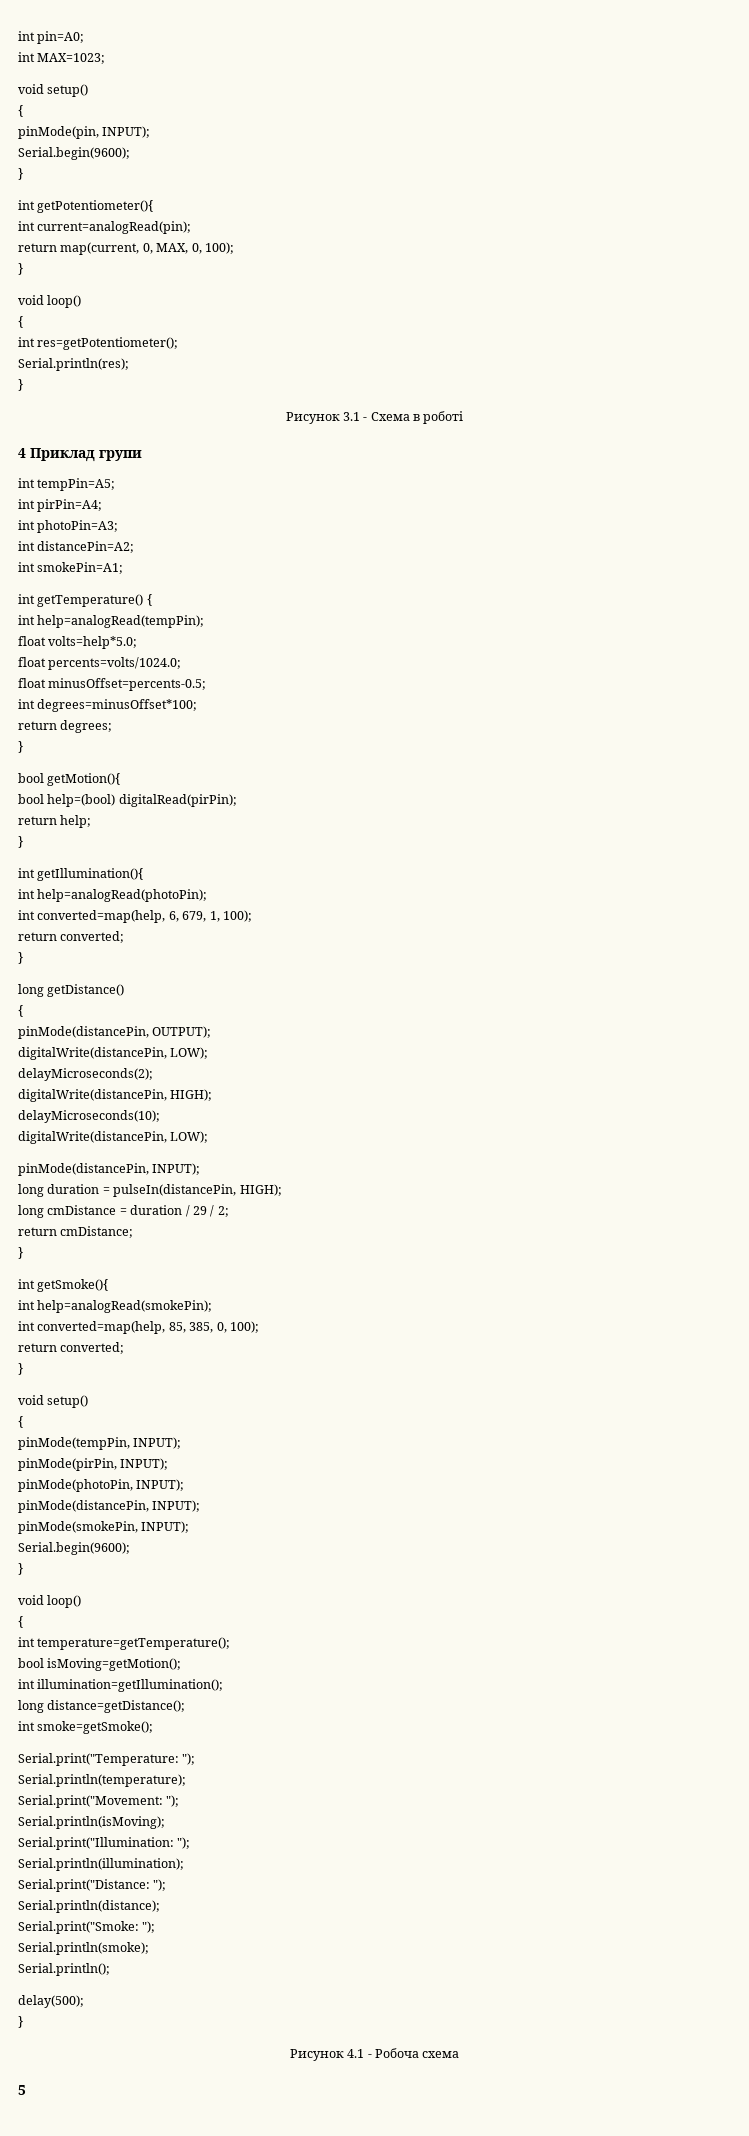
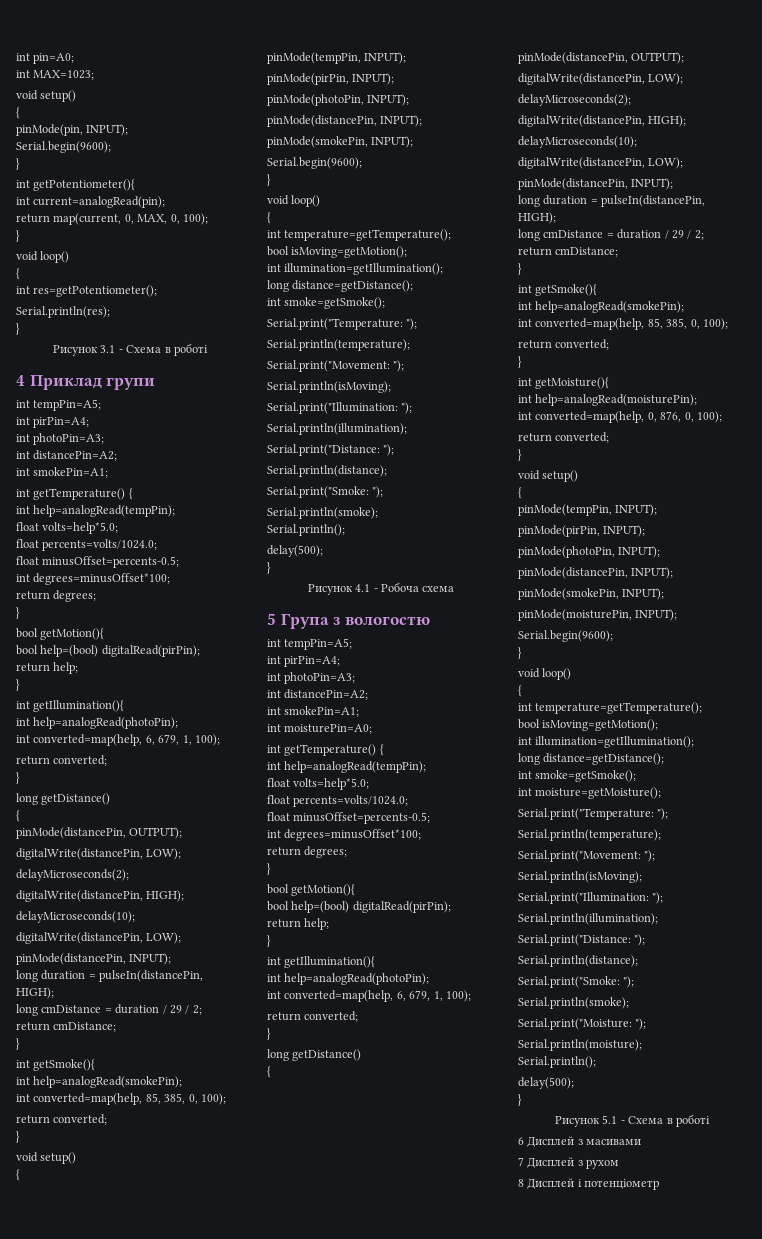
(26, 2090) none -> [280,613,430,629] [267,638,353,650] [267,656,341,667] [267,672,356,684] [267,689,369,700] [267,706,360,717] [267,724,373,734] [267,744,384,756] [267,761,427,773] [267,778,370,790] [267,795,409,807] [267,812,431,824] [267,829,422,841] [267,846,348,858] [267,863,271,875] [267,884,356,896] [267,901,451,913] [267,918,330,930] [267,935,271,947] [267,956,376,968] [267,973,430,985] [267,990,471,1002] [267,1011,359,1022] [267,1028,271,1040] [267,1049,362,1061] [267,1066,271,1078] [518,52,685,64] [518,73,684,85] [518,94,631,106] [518,115,687,127] [518,136,637,148] [518,157,684,169] [518,178,674,190] [518,195,706,207] [518,212,556,224] [518,229,704,241] [518,247,619,257] [518,263,522,275] [518,284,598,296] [518,301,685,313] [518,318,728,330] [518,339,610,350] [518,356,522,368] [518,377,610,389] [518,394,698,406] [518,411,722,423] [518,432,610,443] [518,449,522,461] [518,470,579,482] [518,487,522,499] [518,504,658,516] [518,525,646,537] [518,546,661,558] [518,567,674,579] [518,588,665,600] [518,609,678,621] [518,630,613,642] [518,647,522,659] [518,668,572,680] [518,685,522,697] [518,702,703,714] [518,719,659,731] [518,736,695,748] [518,753,665,765] [518,770,637,782] [518,787,662,799] [518,808,669,820] [518,829,661,841] [518,850,656,862] [518,871,642,883] [518,892,664,904] [518,913,658,925] [518,934,646,946] [518,955,638,967] [518,976,635,988] [518,997,629,1009] [518,1018,647,1030] [518,1039,642,1051] [518,1056,596,1068] [518,1077,574,1089] [518,1094,522,1106] [555,1114,710,1127] [518,1136,642,1147] [518,1157,620,1169] [518,1178,660,1190] Група з вологостю // int tempPin=A5; // int pirPin=A4; // int photoPin=A3; // int distancePin=A2; // int smokePin=A1; // int moisturePin=A0; // int getTemperature() { // int help=analogRead(tempPin); // float volts=help*5.0; // float percents=volts/1024.0; // float minusOffset=percents-0.5; // int degrees=minusOffset*100; // return degrees; // } // bool getMotion(){ // bool help=(bool) digitalRead(pirPin); // return help; // } // int getIllumination(){ // int help=analogRead(photoPin); // int converted=map(help, 6, 679, 1, 100); // return converted; // } // long getDistance() // { // pinMode(distancePin, OUTPUT); // digitalWrite(distancePin, LOW); // delayMicroseconds(2); // digitalWrite(distancePin, HIGH); // delayMicroseconds(10); // digitalWrite(distancePin, LOW); // pinMode(distancePin, INPUT); // long duration = pulseIn(distancePin, HIGH); // long cmDistance = duration / 29 / 2; // return cmDistance; // } // int getSmoke(){ // int help=analogRead(smokePin); // int converted=map(help, 85, 385, 0, 100); // return converted; // } // int getMoisture(){ // int help=analogRead(moisturePin); // int converted=map(help, 0, 876, 0, 100); // return converted; // } // void setup() // { // pinMode(tempPin, INPUT); // pinMode(pirPin, INPUT); // pinMode(photoPin, INPUT); // pinMode(distancePin, INPUT); // pinMode(smokePin, INPUT); // pinMode(moisturePin, INPUT); // Serial.begin(9600); // } // void loop() // { // int temperature=getTemperature(); // bool isMoving=getMotion(); // int illumination=getIllumination(); // long distance=getDistance(); // int smoke=getSmoke(); // int moisture=getMoisture(); // Serial.print("Temperature: "); // Serial.println(temperature); // Serial.print("Movement: "); // Serial.println(isMoving); // Serial.print("Illumination: "); // Serial.println(illumination); // Serial.print("Distance: "); // Serial.println(distance); // Serial.print("Smoke: "); // Serial.println(smoke); // Serial.print("Moisture: "); // Serial.println(moisture); // Serial.println(); // delay(500); // } // Рисунок 5.1 - Схема в роботі // 6 Дисплей з масивами // 7 Дисплей з рухом // 8 Дисплей і потенціометр

